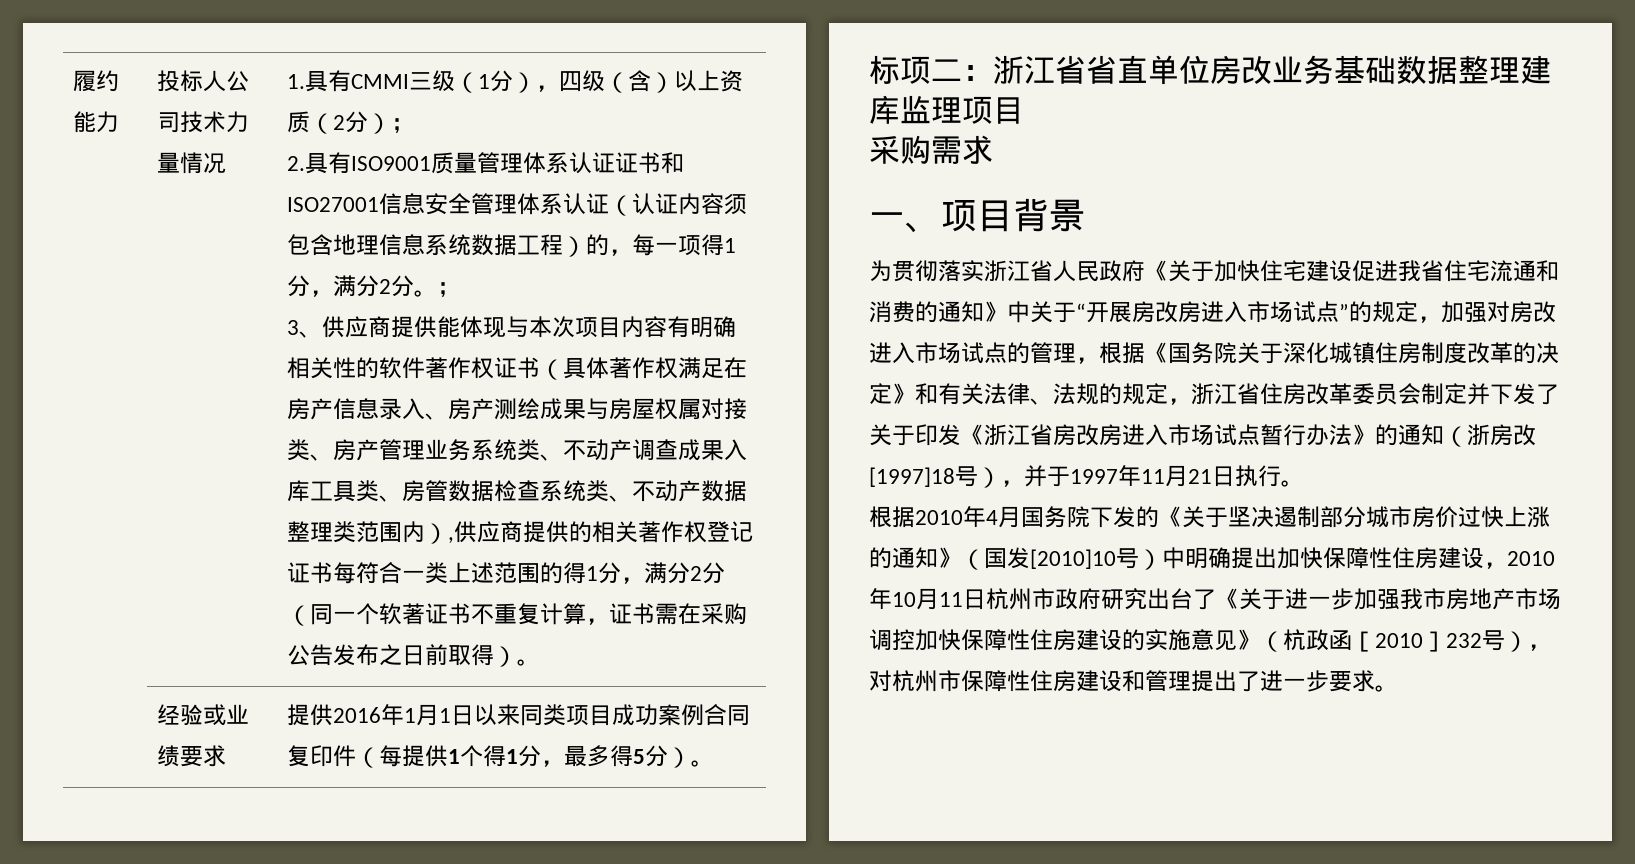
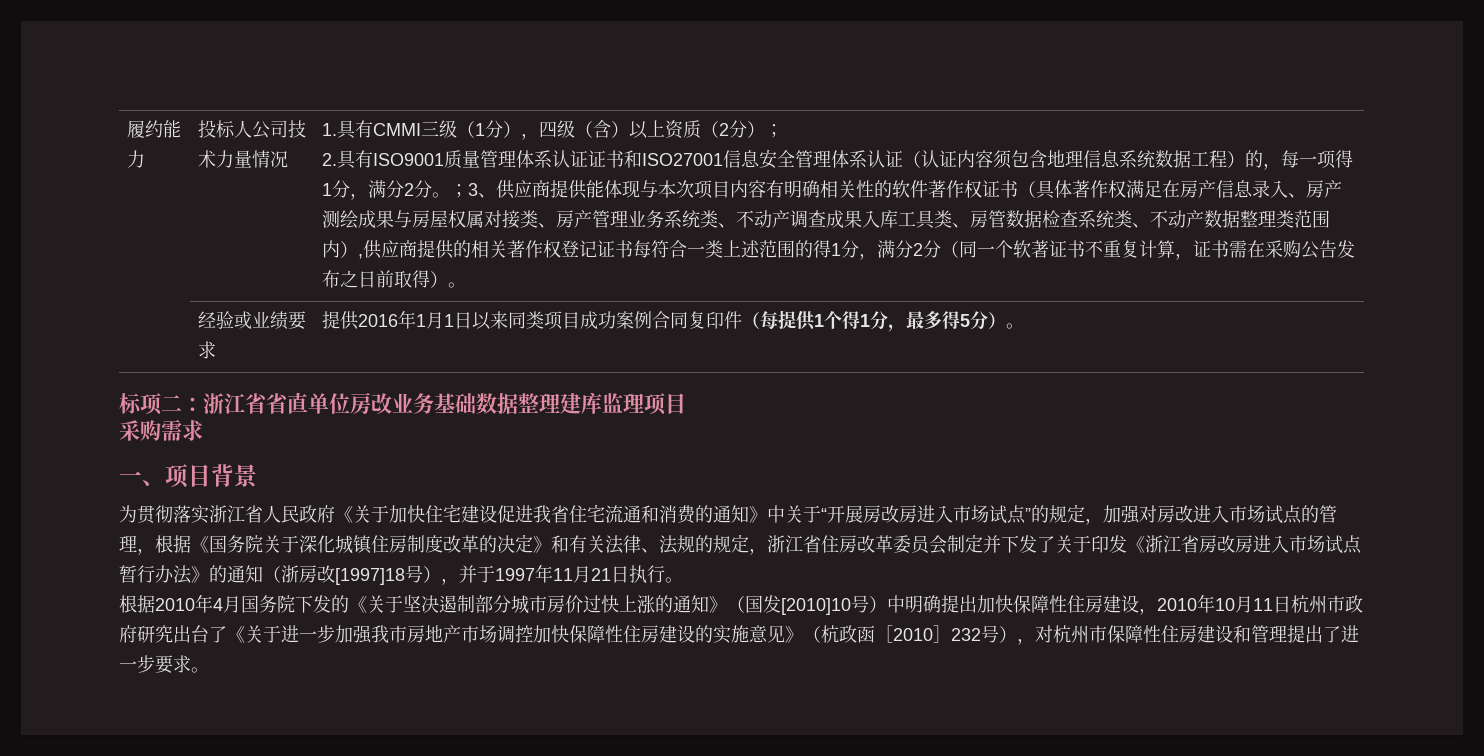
(460, 289) // -> (469, 191) none

